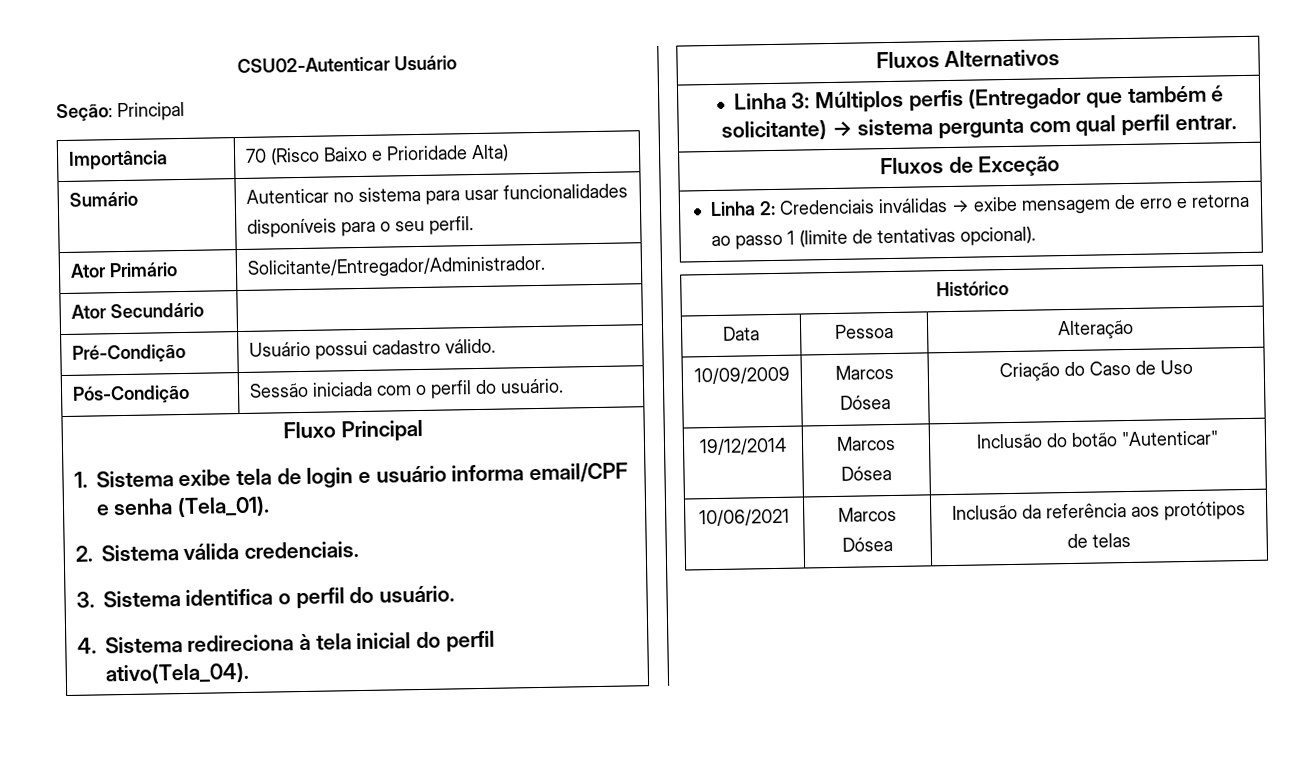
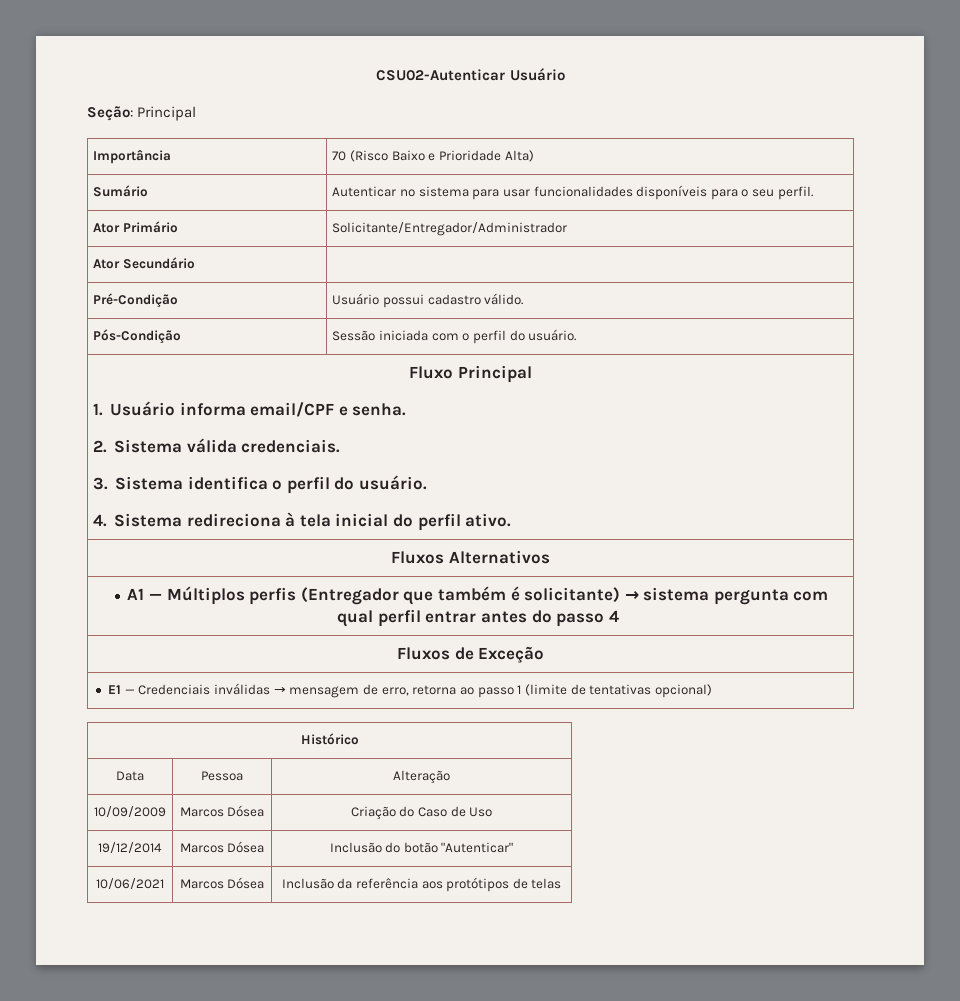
[246,255,546,279] Solicitante/Entregador/Administrador. -> [332,222,568,236] Solicitante/Entregador/Administrador
[95,465,447,488] Sistema exibe tela de login e usuário -> [110,401,176,416] Usuário
[113,495,271,518] senha (Tela_01). -> [352,403,407,416] senha.
[104,661,249,685] ativo(Tela_04). -> [465,513,512,527] ativo.
[733,92,811,110] Linha 3: -> [127,588,162,600] A1 —
[1174,115,1237,131] entrar. -> [425,610,619,627] entrar antes do passo 4
[709,200,776,217] Linha 2: -> [108,685,135,694] E1 —
[972,196,1018,212] exibe -> (286, 690) none
[1138,197,1188,209] erro e -> [381,687,409,696] erro,
[959,226,1036,246] opcional). -> [654,684,712,698] opcional)

